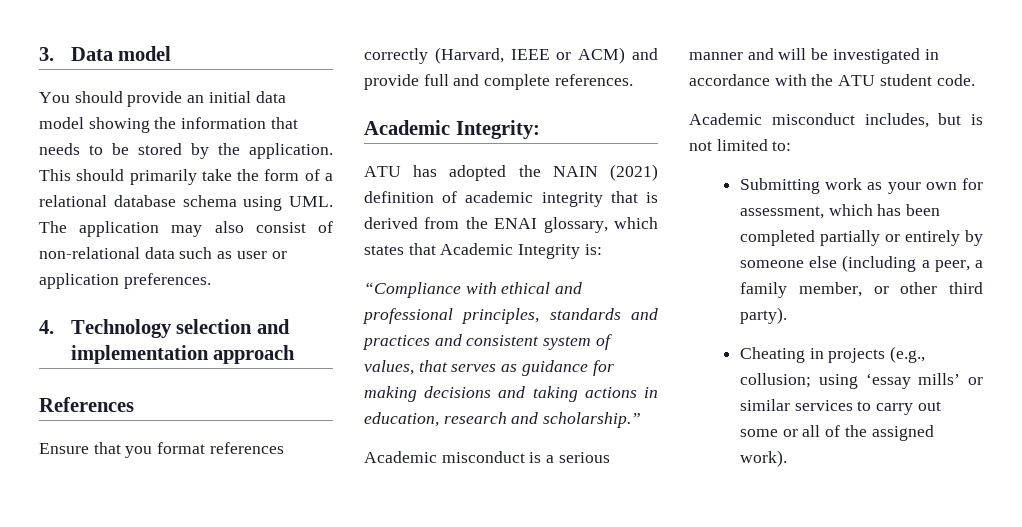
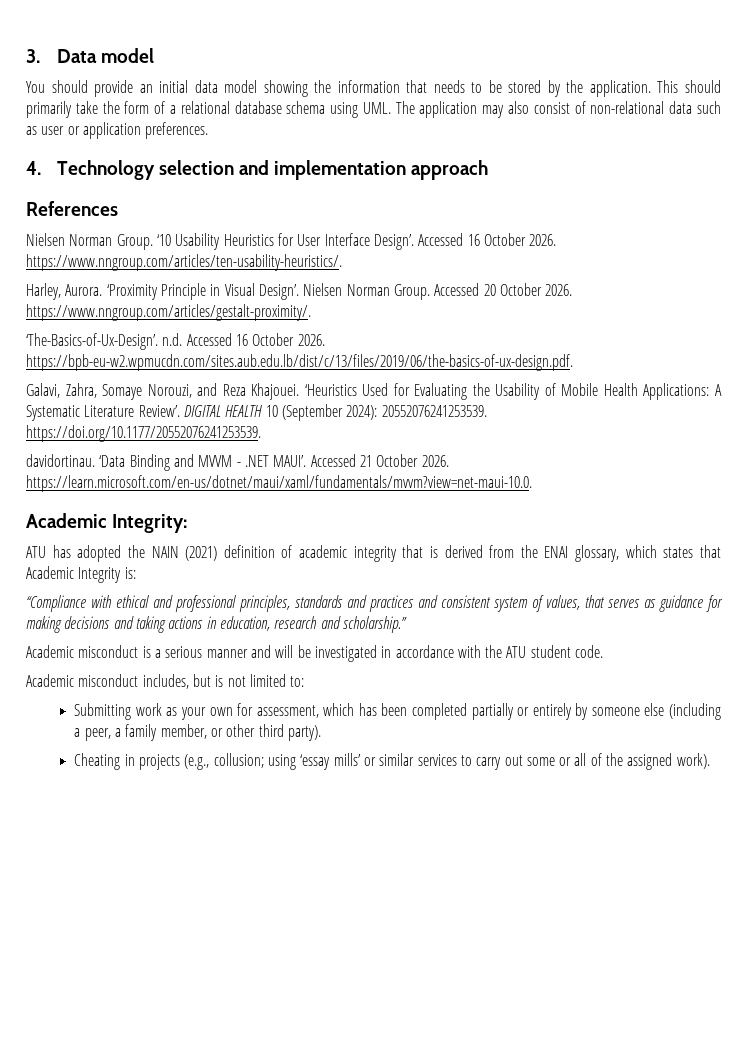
[39,442,284,458] [364,47,658,64] [364,74,633,90] Ensure that you format references correctly (Harvard, IEEE or ACM) and provide full and complete references. -> [26,233,557,250] [26,254,342,271] [26,283,573,300] [26,304,311,321] [26,333,325,350] [26,354,573,371] [26,383,722,400] [26,404,487,421] [26,425,261,442] [26,454,449,471] [26,475,532,492] Nielsen Norman Group. ‘10 Usability Heuristics for User Interface Design’. Accessed 16 October 2026. https://www.nngroup.com/articles/ten-usability-heuristics/. // Harley, Aurora. ‘Proximity Principle in Visual Design’. Nielsen Norman Group. Accessed 20 October 2026. https://www.nngroup.com/articles/gestalt-proximity/. // ‘The-Basics-of-Ux-Design’. n.d. Accessed 16 October 2026. https://bpb-eu-w2.wpmucdn.com/sites.aub.edu.lb/dist/c/13/files/2019/06/the-basics-of-ux-design.pdf. // Galavi, Zahra, Somaye Norouzi, and Reza Khajouei. ‘Heuristics Used for Evaluating the Usability of Mobile Health Applications: A Systematic Literature Review’. DIGITAL HEALTH 10 (September 2024): 20552076241253539. https://doi.org/10.1177/20552076241253539. // davidortinau. ‘Data Binding and MVVM - .NET MAUI’. Accessed 21 October 2026. https://learn.microsoft.com/en-us/dotnet/maui/xaml/fundamentals/mvvm?view=net-maui-10.0.

